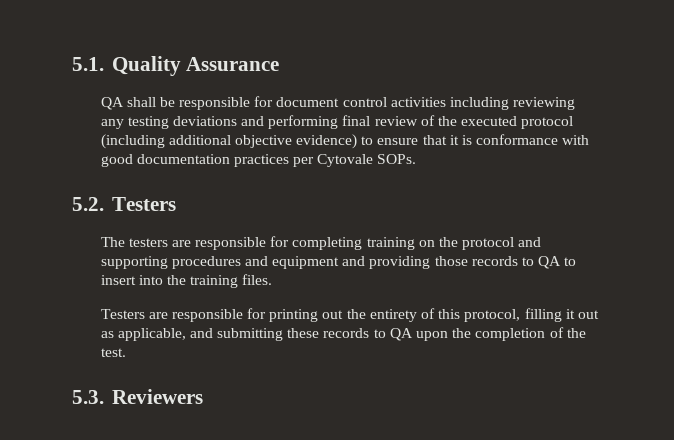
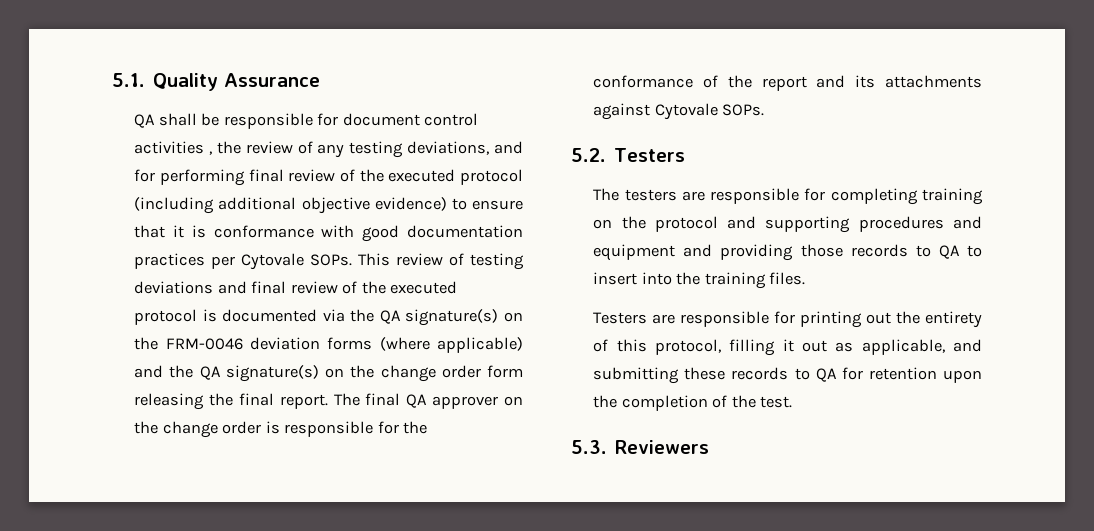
[450,97,576,110] [100,116,265,129] including reviewing any testing deviations and -> [209,141,523,158] [134,169,156,182] , the review of any testing deviations, and for
(417, 159) none -> [358,253,524,270] [134,281,457,294] [134,309,523,326] [134,337,523,353] [134,365,523,382] [134,393,523,410] [134,421,427,438] [593,75,982,91] [593,103,765,120] This review of testing deviations and final review of the executed protocol is documented via the QA signature(s) on the FRM-0046 deviation forms (where applicable) and the QA signature(s) on the change order form releasing the final report. The final QA approver on the change order is responsible for the conformance of the report and its attachments against Cytovale SOPs.
(413, 334) none -> [841,367,937,380] for retention

